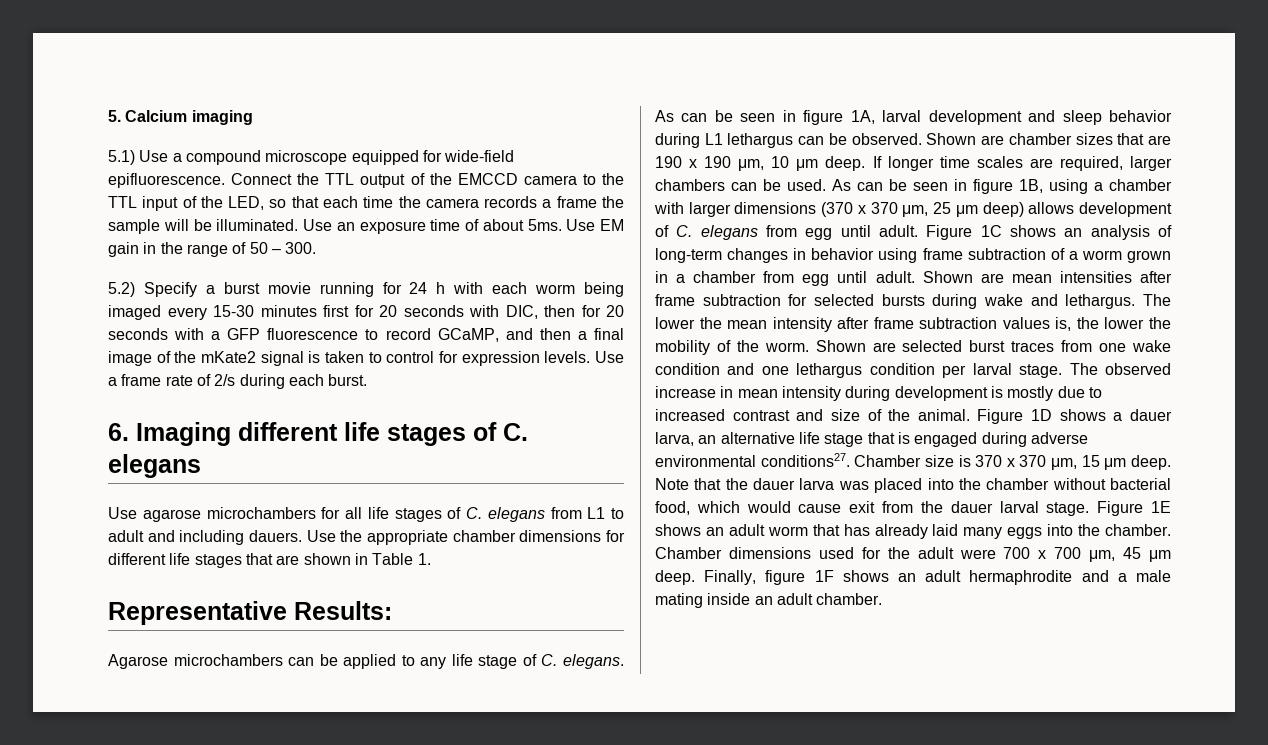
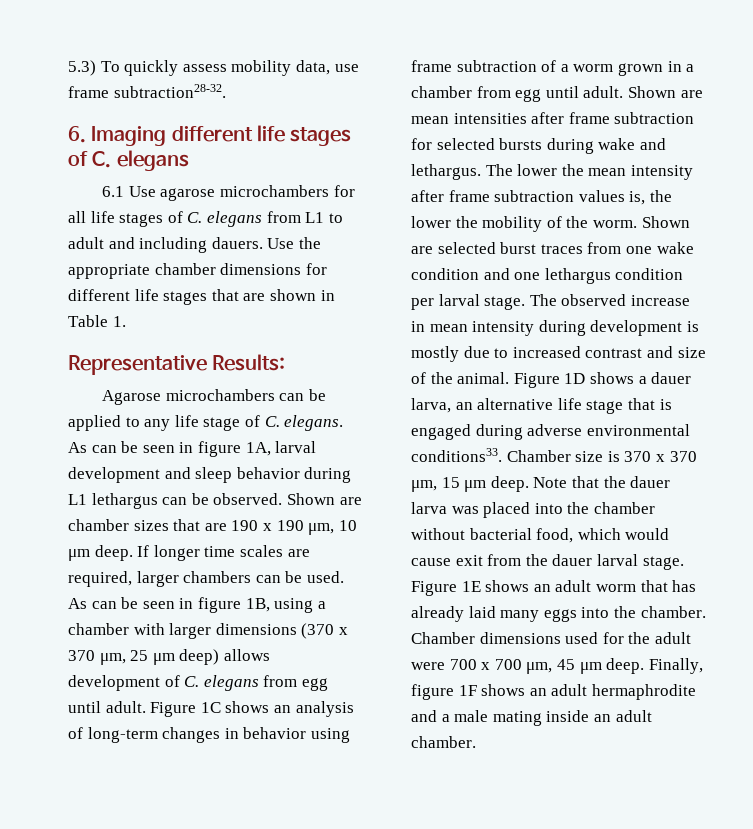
[108,110,253,125] [108,150,515,165] [108,173,625,188] [108,196,624,211] [108,219,624,234] [108,242,317,257] [108,282,624,297] [108,305,624,320] [108,328,625,342] [108,351,624,366] [108,374,368,389] 5. Calcium imaging // 5.1) Use a compound microscope equipped for wide-field epifluorescence. Connect the TTL output of the EMCCD camera to the TTL input of the LED, so that each time the camera records a frame the sample will be illuminated. Use an exposure time of about 5ms. Use EM gain in the range of 50 – 300. // 5.2) Specify a burst movie running for 24 h with each worm being imaged every 15-30 minutes first for 20 seconds with DIC, then for 20 seconds with a GFP fluorescence to record GCaMP, and then a final image of the mKate2 signal is taken to control for expression levels. Use a frame rate of 2/s during each burst. -> [68,60,359,76] [68,84,226,98] 5.3) To quickly assess mobility data, use frame subtraction28-32.
(201, 466) none -> [102,186,125,197] 6.1
[760,453,850,467] conditions27. -> [411,448,502,462] conditions33.

